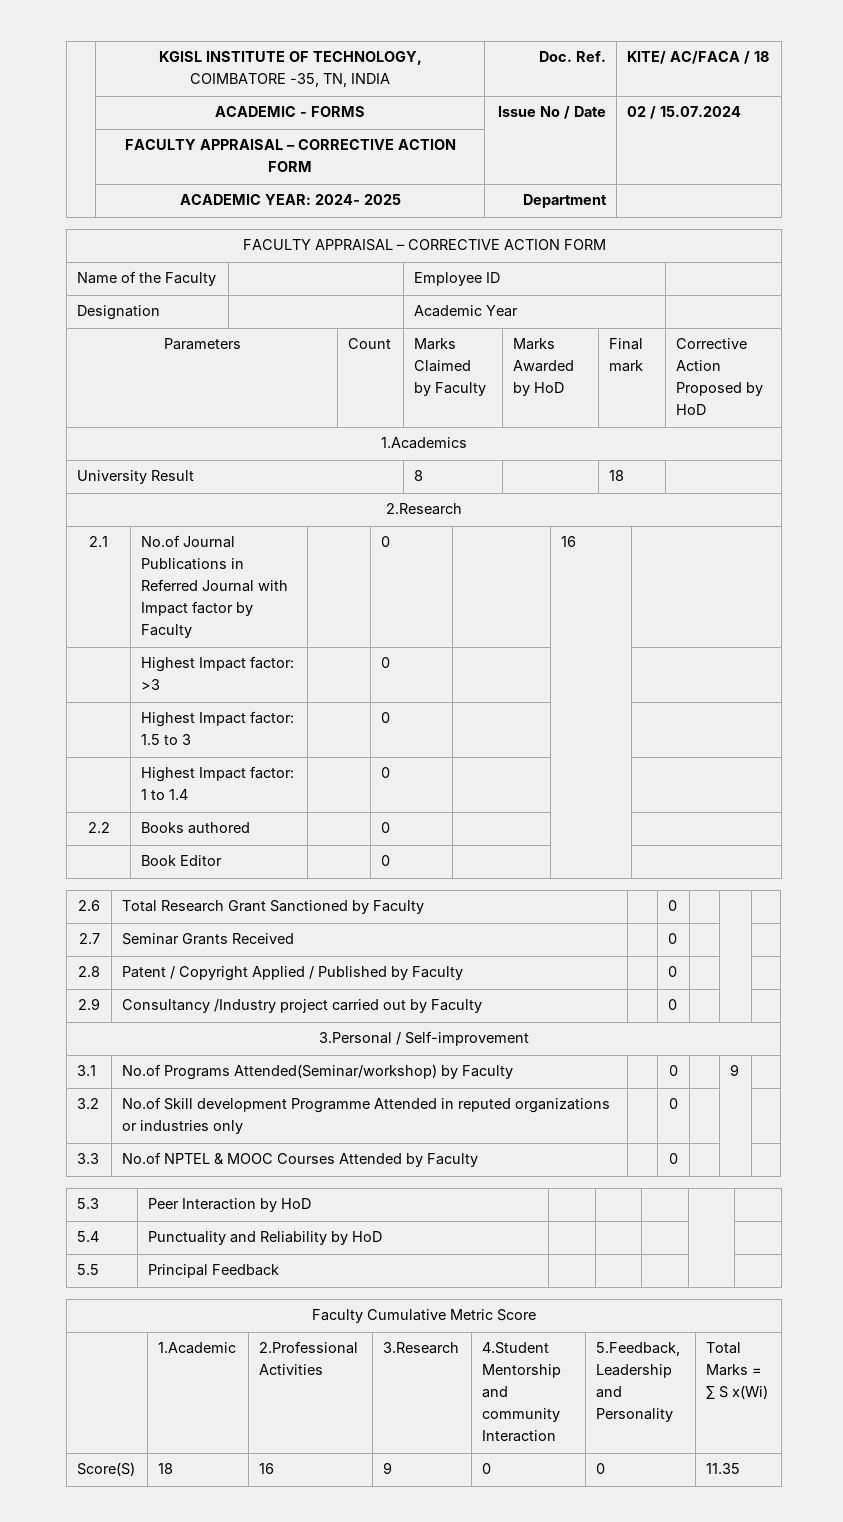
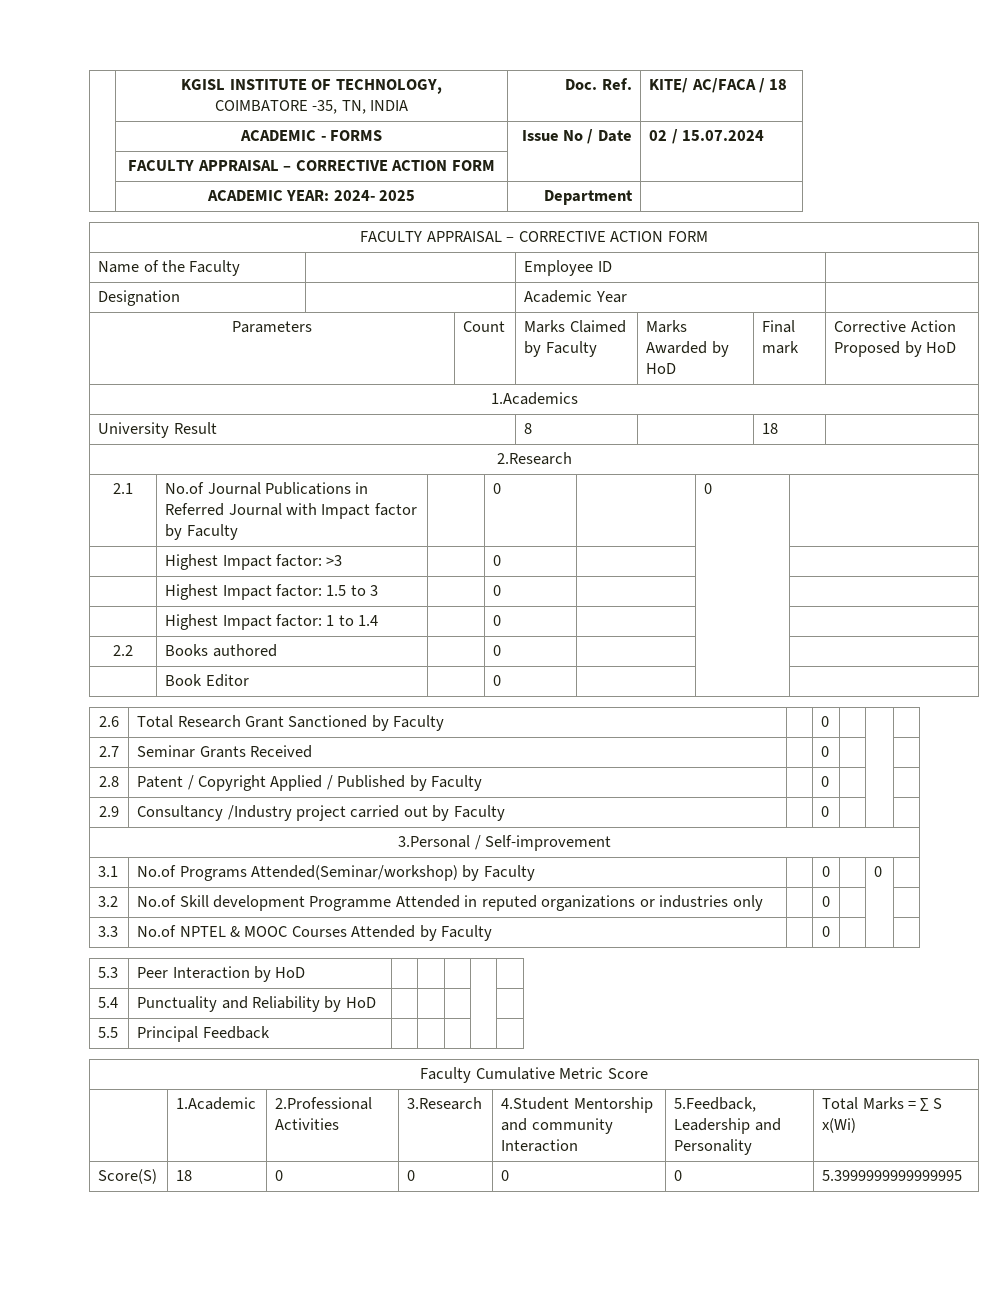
[561,536,577,547] 16 -> [704,483,713,494] 0
[730,1064,740,1076] 9 -> [874,866,883,877] 0
[259,1463,275,1474] [383,1462,393,1474] [482,1463,492,1474] [596,1463,606,1474] [706,1463,741,1474] 16 | 9 | 0 | 0 | 11.35 -> [275,1170,284,1181] [407,1170,416,1181] [501,1170,510,1181] [674,1170,683,1181] [822,1170,963,1181] 0 | 0 | 0 | 0 | 5.3999999999999995

